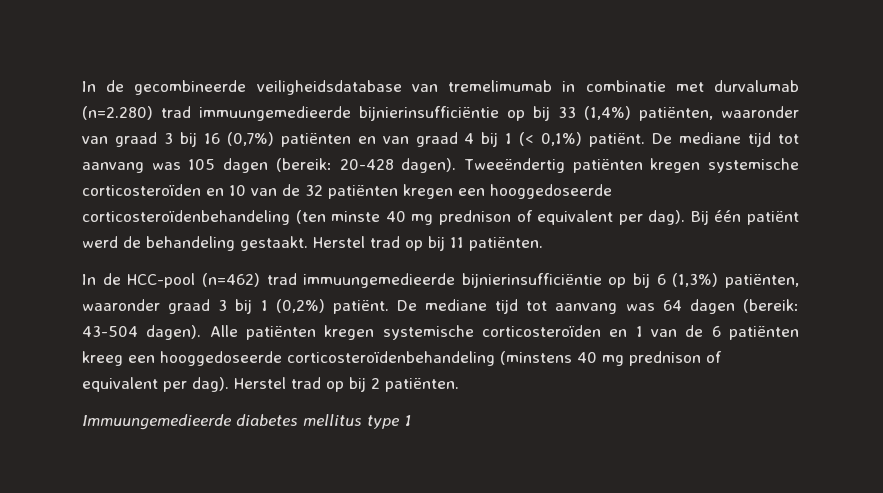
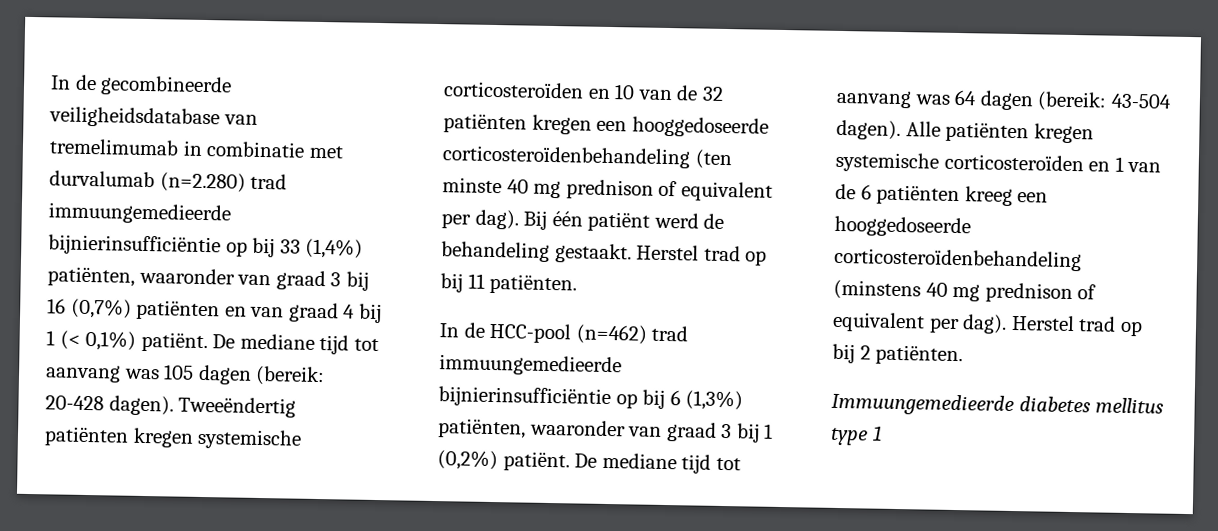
(160, 305) none -> [628,426,663,437] van

